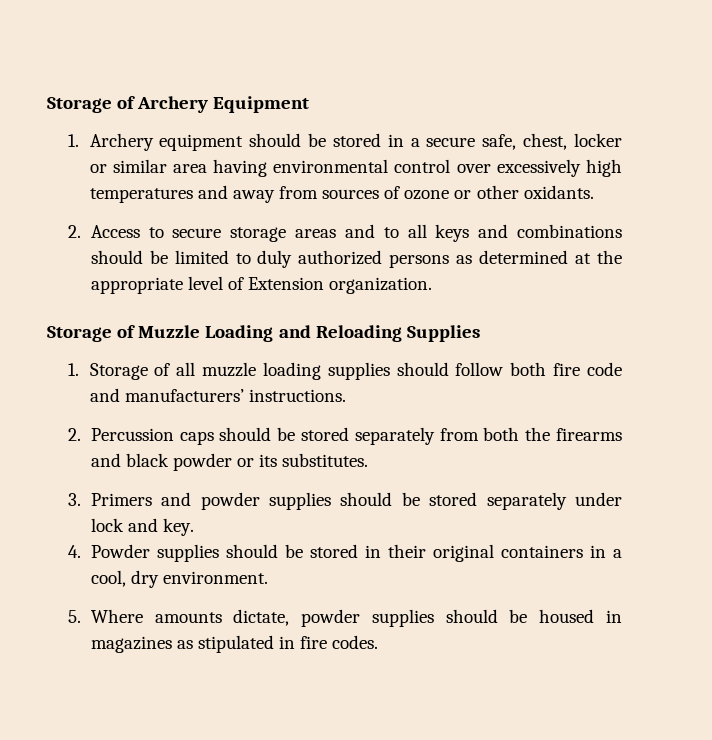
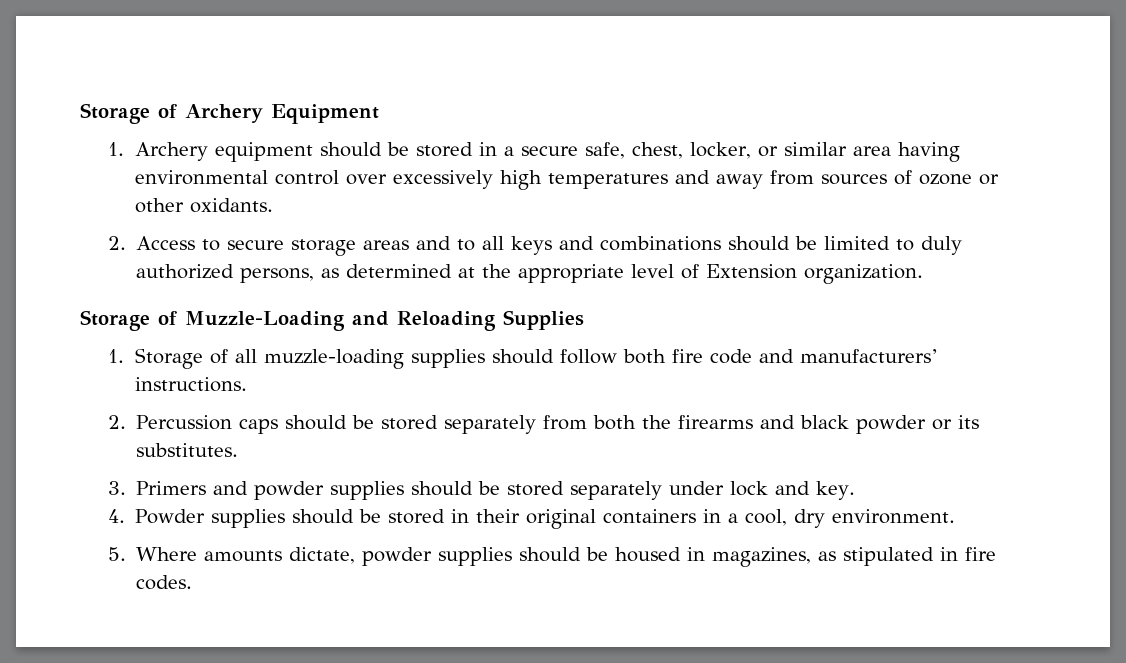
[574,133,622,147] locker -> [690,142,752,159] locker,
[389,254,450,268] persons -> [239,268,314,283] persons,
[138,325,274,342] Muzzle Loading -> [185,311,345,331] Muzzle-Loading
[202,362,321,380] muzzle loading -> [264,349,405,369] muzzle-loading
[90,636,172,653] magazines -> [711,547,811,567] magazines,

